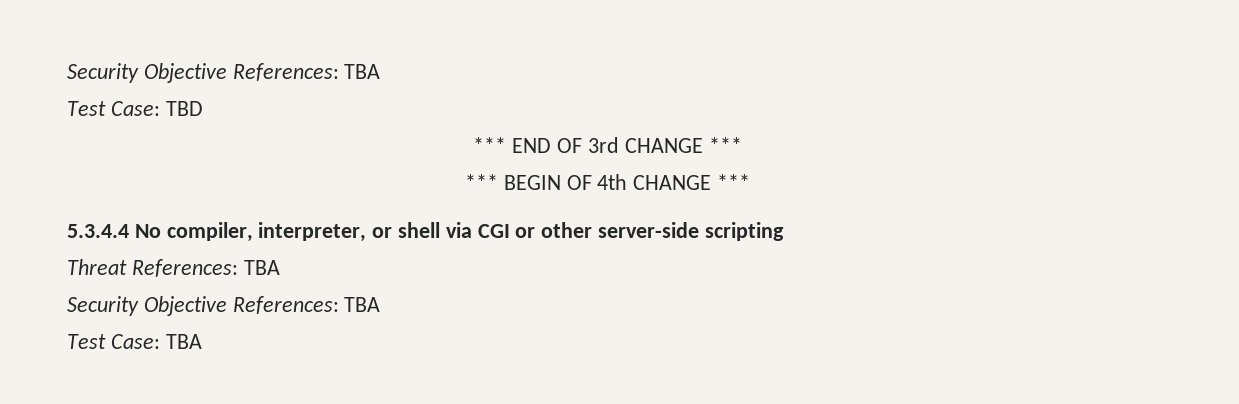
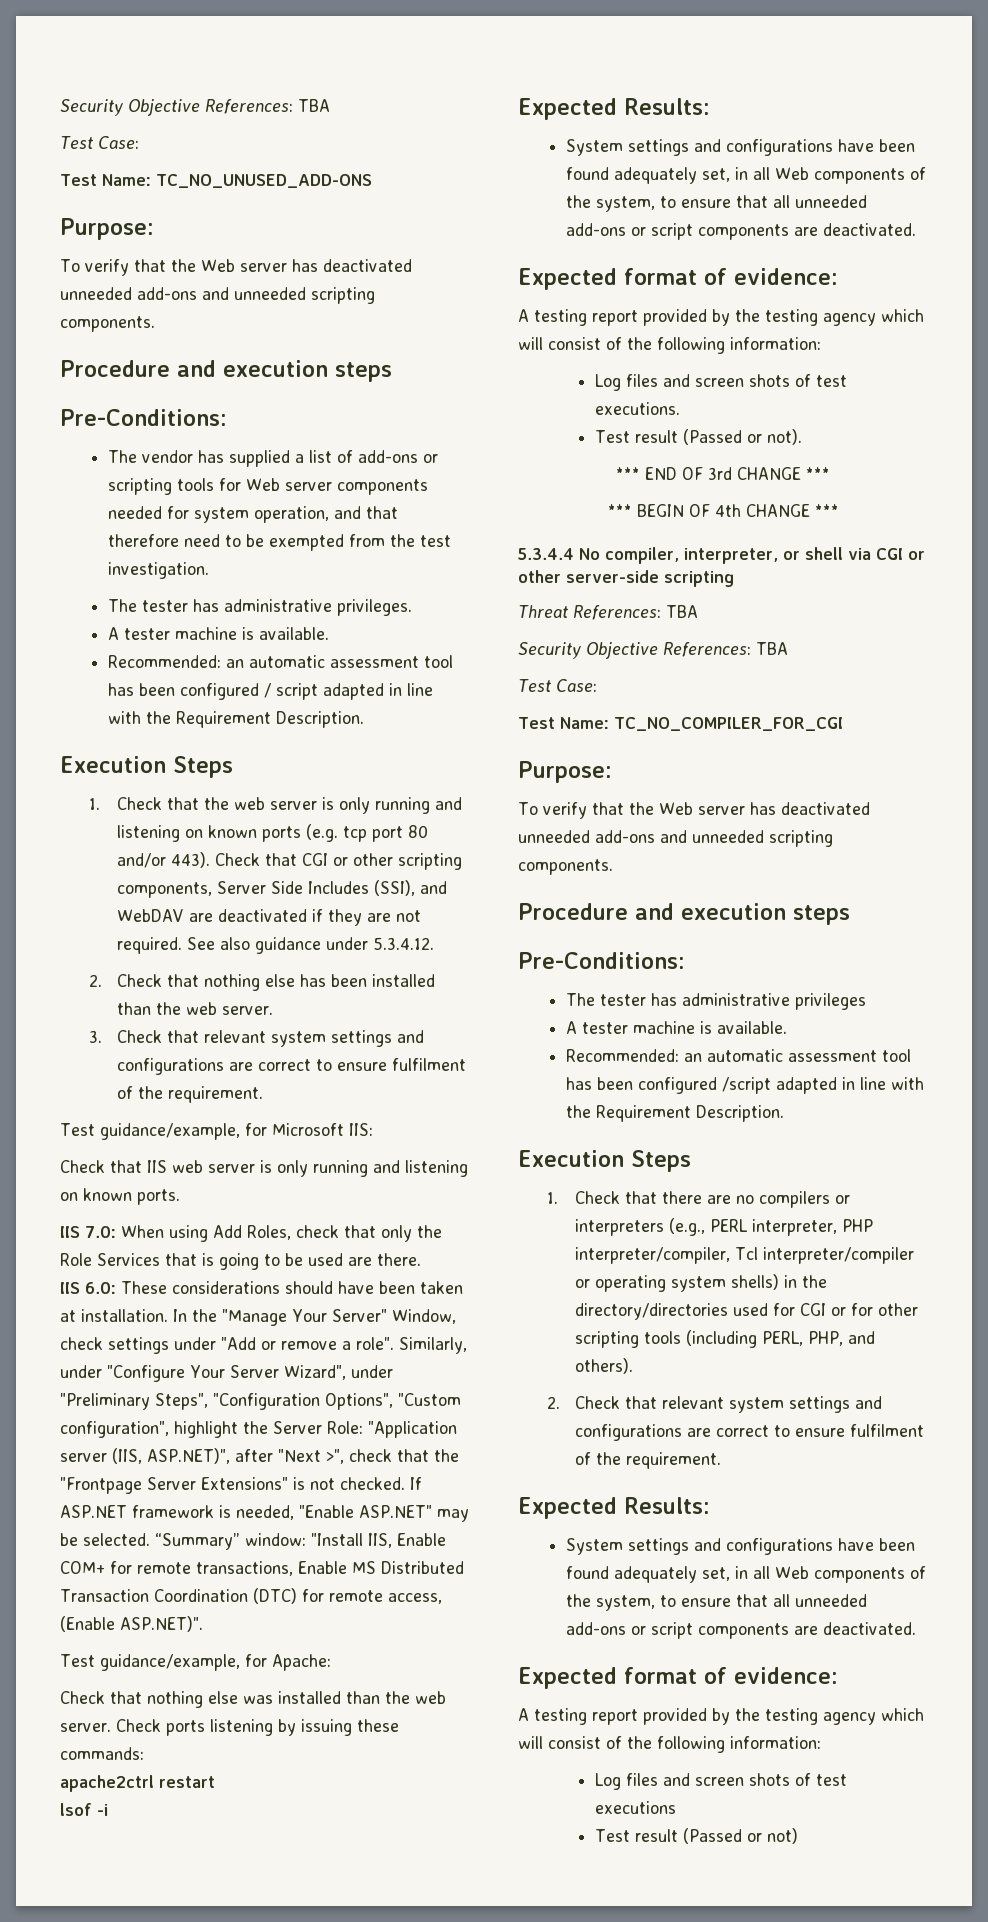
[67,63,381,83] [67,101,203,116] Security Objective References: TBA // Test Case: TBD -> [60,99,330,116] [60,136,139,149] [60,174,372,188] [60,218,154,240] [60,259,412,276] [60,287,375,304] [60,316,155,332] [60,360,392,382] [60,409,227,426] [107,450,438,467] [107,478,428,495] [107,506,398,523] [107,534,451,551] [107,562,209,579] [107,599,412,616] [107,627,329,640] [107,655,453,668] [107,683,433,700] [107,711,364,728] [60,756,233,778] [88,797,463,814] [117,824,429,842] [117,852,463,870] [117,880,448,898] [117,909,422,926] [117,937,435,954] [88,974,436,991] [117,1002,274,1015] [88,1030,425,1047] [117,1058,467,1075] [117,1086,264,1103] [60,1123,373,1140] [60,1160,468,1177] [60,1188,180,1205] [60,1225,442,1242] [60,1253,421,1270] [60,1281,463,1294] [60,1309,456,1326] [60,1337,467,1354] [60,1365,393,1382] [60,1393,461,1410] [60,1421,457,1438] [60,1448,459,1464] [60,1477,422,1494] [60,1505,469,1522] [60,1533,446,1550] [60,1561,464,1576] [60,1588,442,1604] [60,1616,203,1632] [60,1654,331,1671] [60,1691,446,1708] [60,1719,399,1736] [60,1747,144,1760] [60,1775,215,1792] [60,1803,108,1816] [518,98,710,120] [565,139,915,156] [565,167,926,184] [565,195,867,212] [565,223,916,240] [518,268,838,290] [518,309,924,326] [518,337,821,354] [594,374,847,391] [594,402,680,415] [594,429,802,445] Security Objective References: TBA // Test Case: // Test Name: TC_NO_UNUSED_ADD-ONS // Purpose: // To verify that the Web server has deactivated unneeded add-ons and unneeded scripting components. // Procedure and execution steps // Pre-Conditions: // The vendor has supplied a list of add-ons or scripting tools for Web server components needed for system operation, and that therefore need to be exempted from the test investigation. // The tester has administrative privileges. // A tester machine is available. // Recommended: an automatic assessment tool has been configured / script adapted in line with the Requirement Description. // Execution Steps // 1. Check that the web server is only running and listening on known ports (e.g. tcp port 80 and/or 443). Check that CGI or other scripting components, Server Side Includes (SSI), and WebDAV are deactivated if they are not required. See also guidance under 5.3.4.12. // 2. Check that nothing else has been installed than the web server. // 3. Check that relevant system settings and configurations are correct to ensure fulfilment of the requirement. // Test guidance/example, for Microsoft IIS: // Check that IIS web server is only running and listening on known ports. // IIS 7.0: When using Add Roles, check that only the Role Services that is going to be used are there. // IIS 6.0: These considerations should have been taken at installation. In the "Manage Your Server" Window, check settings under "Add or remove a role". Similarly, under "Configure Your Server Wizard", under "Preliminary Steps", "Configuration Options", "Custom configuration", highlight the Server Role: "Application server (IIS, ASP.NET)", after "Next >", check that the "Frontpage Server Extensions" is not checked. If ASP.NET framework is needed, "Enable ASP.NET" may be selected. “Summary” window: "Install IIS, Enable COM+ for remote transactions, Enable MS Distributed Transaction Coordination (DTC) for remote access, (Enable ASP.NET)". // Test guidance/example, for Apache: // Check that nothing else was installed than the web server. Check ports listening by issuing these commands: // apache2ctrl restart // lsof -i // Expected Results: // System settings and configurations have been found adequately set, in all Web components of the system, to ensure that all unneeded add-ons or script components are deactivated. // Expected format of evidence: // A testing report provided by the testing agency which will consist of the following information: // Log files and screen shots of test executions. // Test result (Passed or not).
[165,334,202,349] TBA -> [518,717,843,731] [518,761,612,783] [518,802,870,819] [518,830,833,847] [518,859,613,875] [518,903,850,925] [518,952,685,969] [565,993,866,1010] [565,1021,787,1034] [565,1049,911,1062] [565,1077,924,1094] [565,1105,784,1122] [518,1150,691,1172] [546,1191,851,1208] [575,1218,874,1236] [575,1247,915,1264] [575,1274,828,1292] [575,1303,919,1320] [575,1330,876,1348] [575,1358,634,1374] [546,1396,883,1413] [575,1424,925,1441] [575,1452,722,1469] [518,1497,710,1519] [565,1538,915,1555] [565,1566,926,1583] [565,1594,867,1611] [565,1622,916,1639] [518,1667,838,1689] [518,1708,924,1725] [518,1736,821,1753] [594,1773,847,1790] [594,1801,676,1814] [594,1828,798,1844] // Test Name: TC_NO_COMPILER_FOR_CGI // Purpose: // To verify that the Web server has deactivated unneeded add-ons and unneeded scripting components. // Procedure and execution steps // Pre-Conditions: // The tester has administrative privileges // A tester machine is available. // Recommended: an automatic assessment tool has been configured /script adapted in line with the Requirement Description. // Execution Steps // 1. Check that there are no compilers or interpreters (e.g., PERL interpreter, PHP interpreter/compiler, Tcl interpreter/compiler or operating system shells) in the directory/directories used for CGI or for other scripting tools (including PERL, PHP, and others). // 2. Check that relevant system settings and configurations are correct to ensure fulfilment of the requirement. // Expected Results: // System settings and configurations have been found adequately set, in all Web components of the system, to ensure that all unneeded add-ons or script components are deactivated. // Expected format of evidence: // A testing report provided by the testing agency which will consist of the following information: // Log files and screen shots of test executions // Test result (Passed or not)

